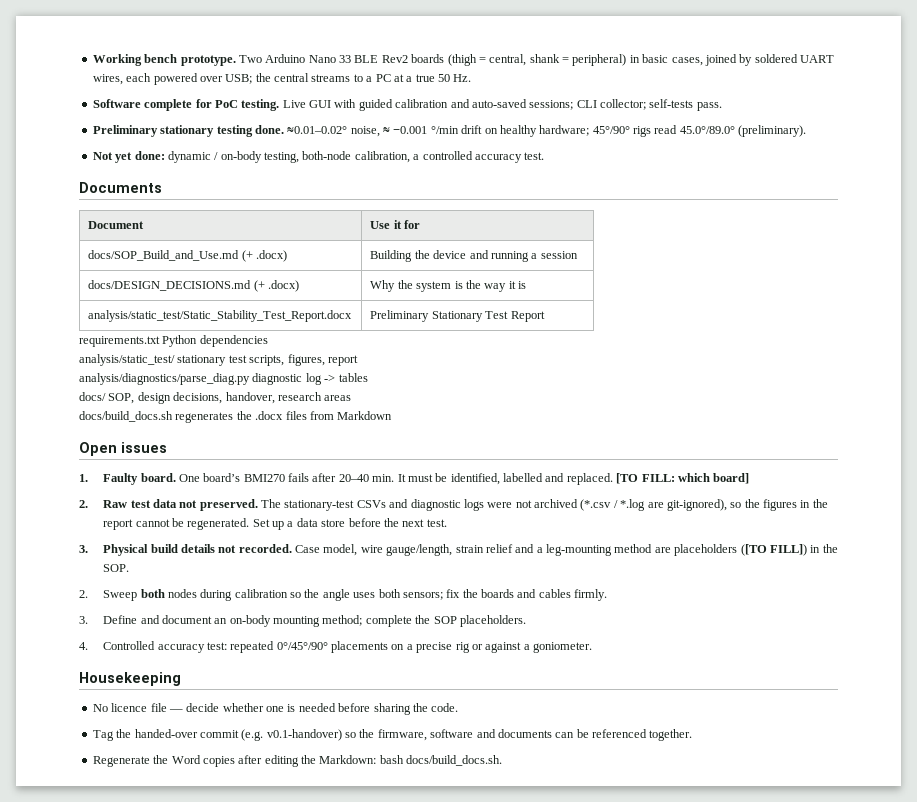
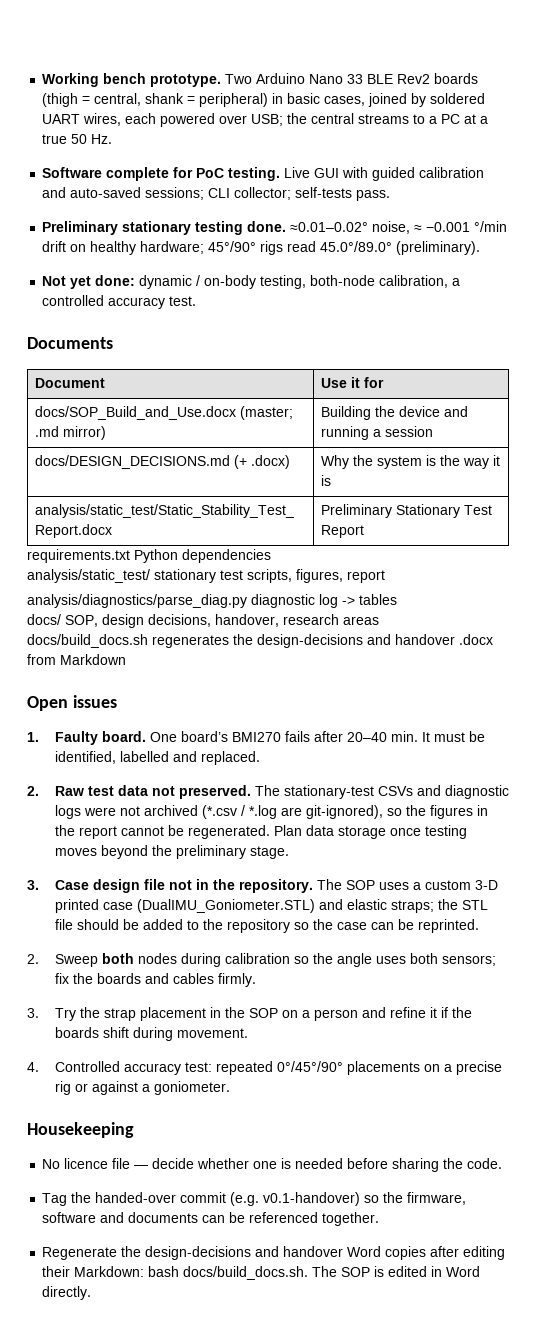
[88,250,288,262] docs/SOP_Build_and_Use.md (+ .docx) -> [34,406,293,420] [34,426,106,440] docs/SOP_Build_and_Use.docx (master; .md mirror)
[255,411,307,420] .docx files -> [257,634,493,648] design-decisions and handover .docx
[616,473,750,484] [TO FILL: which board] -> (260, 758) none
[252,518,447,530] [79,544,838,556] [103,564,130,572] Set up a data store before the next test. // 3. Physical build details not recorded. Case model, wire gauge/length, strain relief and a leg-mounting method are placeholders ([TO FILL]) in the SOP. -> [273,825,467,839] [54,845,289,859] [27,879,498,893] [54,899,488,913] [54,919,479,933] Plan data storage once testing moves beyond the preliminary stage. // 3. Case design file not in the repository. The SOP uses a custom 3-D printed case (DualIMU_Goniometer.STL) and elastic straps; the STL file should be added to the repository so the case can be reprinted.
[103,615,526,627] Define and document an on-body mounting method; complete the SOP placeholders. -> [54,1007,472,1021] [54,1027,248,1041] Try the strap placement in the SOP on a person and refine it if the boards shift during movement.
(169, 759) none -> [145,1246,344,1260] design-decisions and handover
[301,755,316,764] the -> [42,1266,71,1277] their
(503, 760) none -> [312,1266,481,1277] [42,1286,92,1300] The SOP is edited in Word directly.

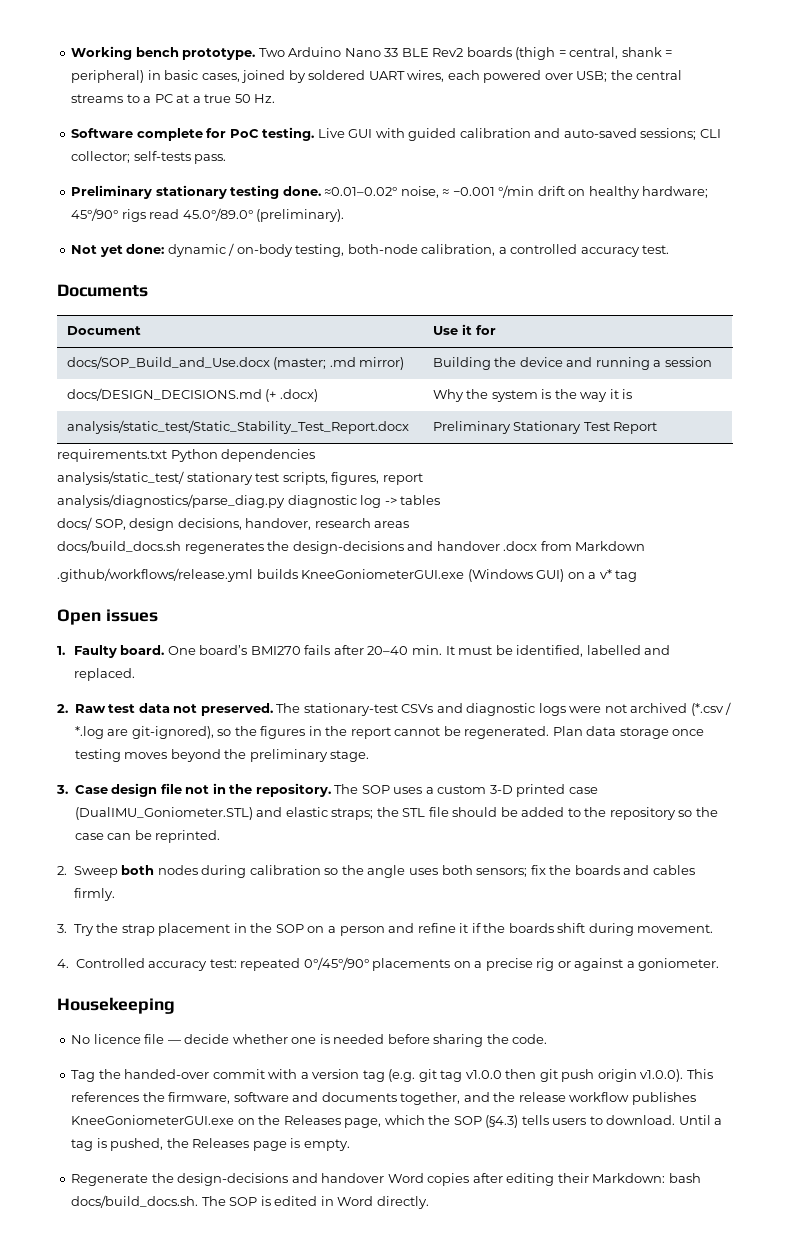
(126, 659) none -> [57,568,638,582] // .github/workflows/release.yml builds KneeGoniometerGUI.exe (Windows GUI) on a v* tag
[230,1192,380,1206] (e.g. v0.1-handover) so -> [268,1069,713,1082] [71,1092,140,1102] with a version tag (e.g. git tag v1.0.0 then git push origin v1.0.0). This references
[202,1212,380,1226] can be referenced together. -> [400,1092,696,1105] [71,1115,723,1128] [71,1138,350,1151] together, and the release workflow publishes KneeGoniometerGUI.exe on the Releases page, which the SOP (§4.3) tells users to download. Until a tag is pushed, the Releases page is empty.

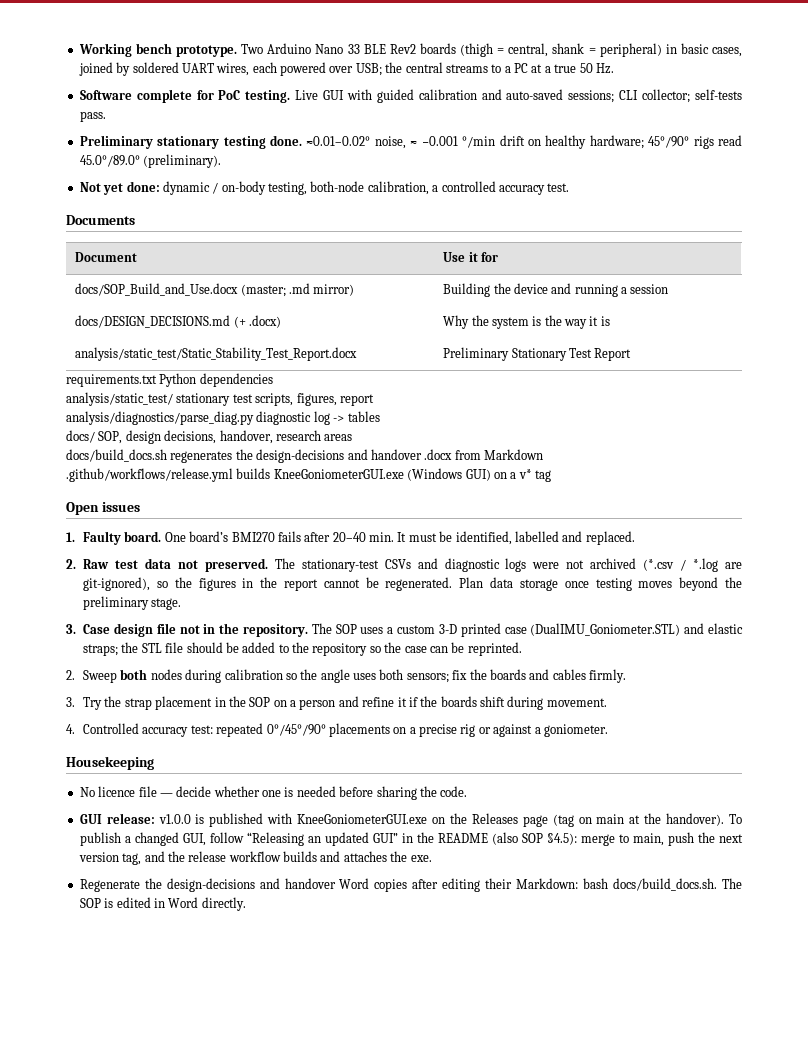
[71,1069,713,1082] [71,1092,696,1105] [71,1115,723,1128] [71,1138,350,1151] Tag the handed-over commit with a version tag (e.g. git tag v1.0.0 then git push origin v1.0.0). This references the firmware, software and documents together, and the release workflow publishes KneeGoniometerGUI.exe on the Releases page, which the SOP (§4.3) tells users to download. Until a tag is pushed, the Releases page is empty. -> [79,813,742,827] [79,832,744,846] [78,851,432,865] GUI release: v1.0.0 is published with KneeGoniometerGUI.exe on the Releases page (tag on main at the handover). To publish a changed GUI, follow “Releasing an updated GUI” in the README (also SOP §4.5): merge to main, push the next version tag, and the release workflow builds and attaches the exe.

